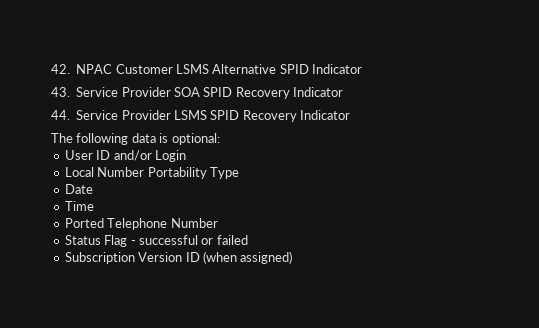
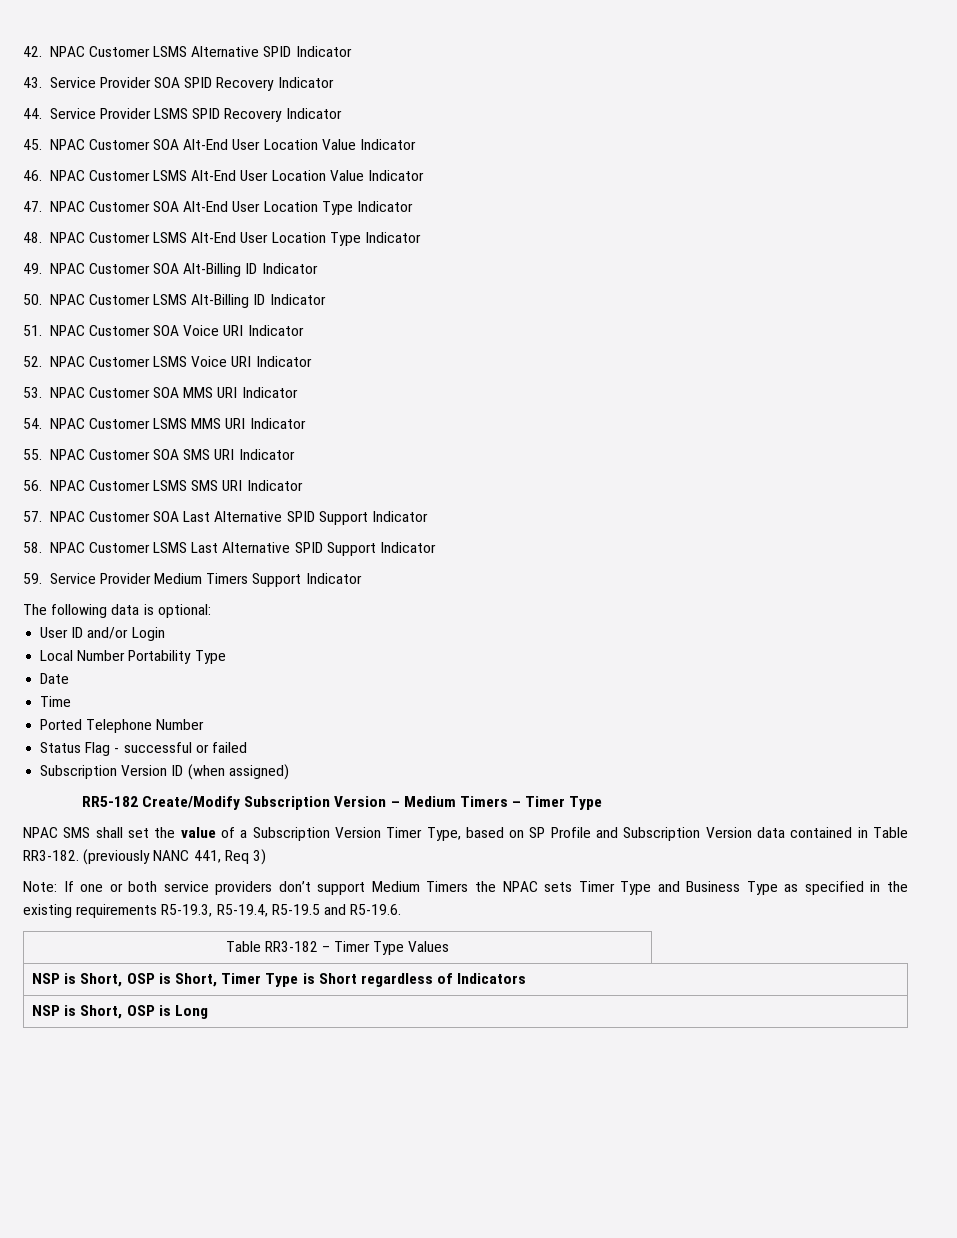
(351, 115) none -> [23,139,417,150] [23,170,425,181] [23,201,414,215] [23,232,422,246] [23,263,318,277] [23,294,326,308] [23,325,304,336] [23,356,312,367] [23,387,298,398] [23,418,306,429] [23,449,295,460] [23,480,303,491] [23,511,429,525] [23,542,437,556] [23,573,362,587] // 45. NPAC Customer SOA Alt-End User Location Value Indicator // 46. NPAC Customer LSMS Alt-End User Location Value Indicator // 47. NPAC Customer SOA Alt-End User Location Type Indicator // 48. NPAC Customer LSMS Alt-End User Location Type Indicator // 49. NPAC Customer SOA Alt-Billing ID Indicator // 50. NPAC Customer LSMS Alt-Billing ID Indicator // 51. NPAC Customer SOA Voice URI Indicator // 52. NPAC Customer LSMS Voice URI Indicator // 53. NPAC Customer SOA MMS URI Indicator // 54. NPAC Customer LSMS MMS URI Indicator // 55. NPAC Customer SOA SMS URI Indicator // 56. NPAC Customer LSMS SMS URI Indicator // 57. NPAC Customer SOA Last Alternative SPID Support Indicator // 58. NPAC Customer LSMS Last Alternative SPID Support Indicator // 59. Service Provider Medium Timers Support Indicator
(293, 257) none -> [81,796,603,810] [23,827,909,841] [23,849,266,865] [23,881,908,895] [23,904,402,918] [225,941,450,955] [32,973,527,987] [32,1005,209,1019] // RR5-182 Create/Modify Subscription Version – Medium Timers – Timer Type // NPAC SMS shall set the value of a Subscription Version Timer Type, based on SP Profile and Subscription Version data contained in Table RR3-182. (previously NANC 441, Req 3) // Note: If one or both service providers don’t support Medium Timers the NPAC sets Timer Type and Business Type as specified in the existing requirements R5-19.3, R5-19.4, R5-19.5 and R5-19.6. // Table RR3-182 – Timer Type Values // NSP is Short, OSP is Short, Timer Type is Short regardless of Indicators // NSP is Short, OSP is Long

